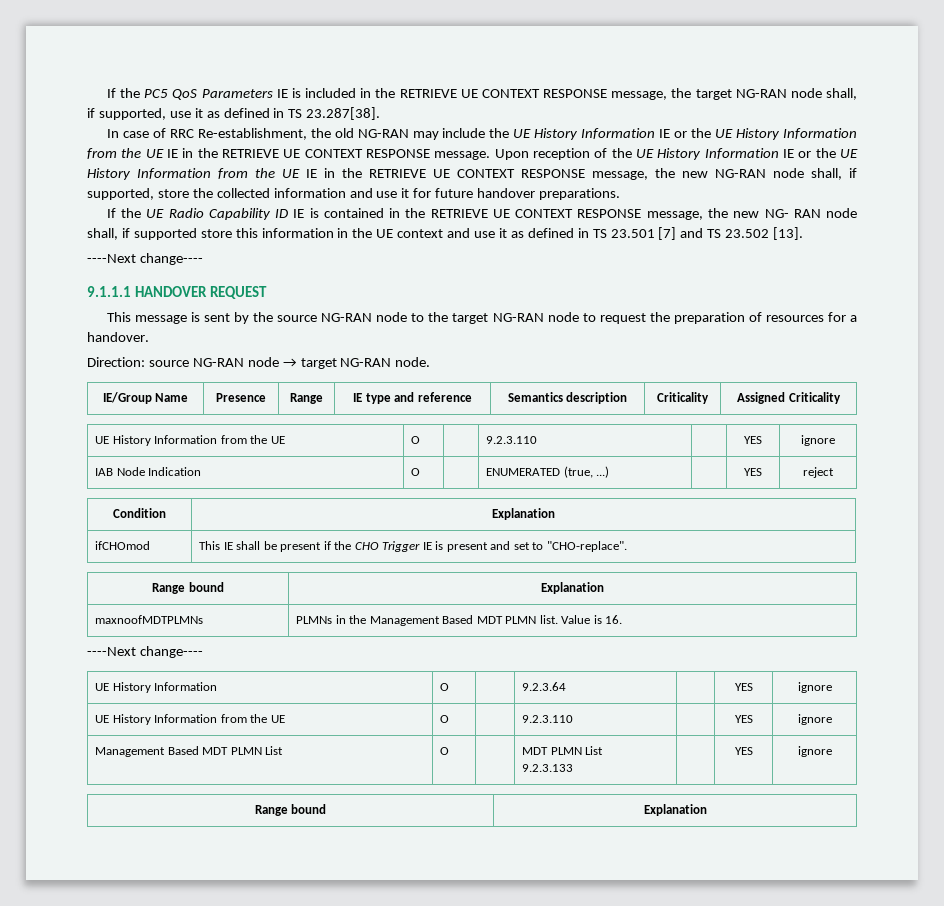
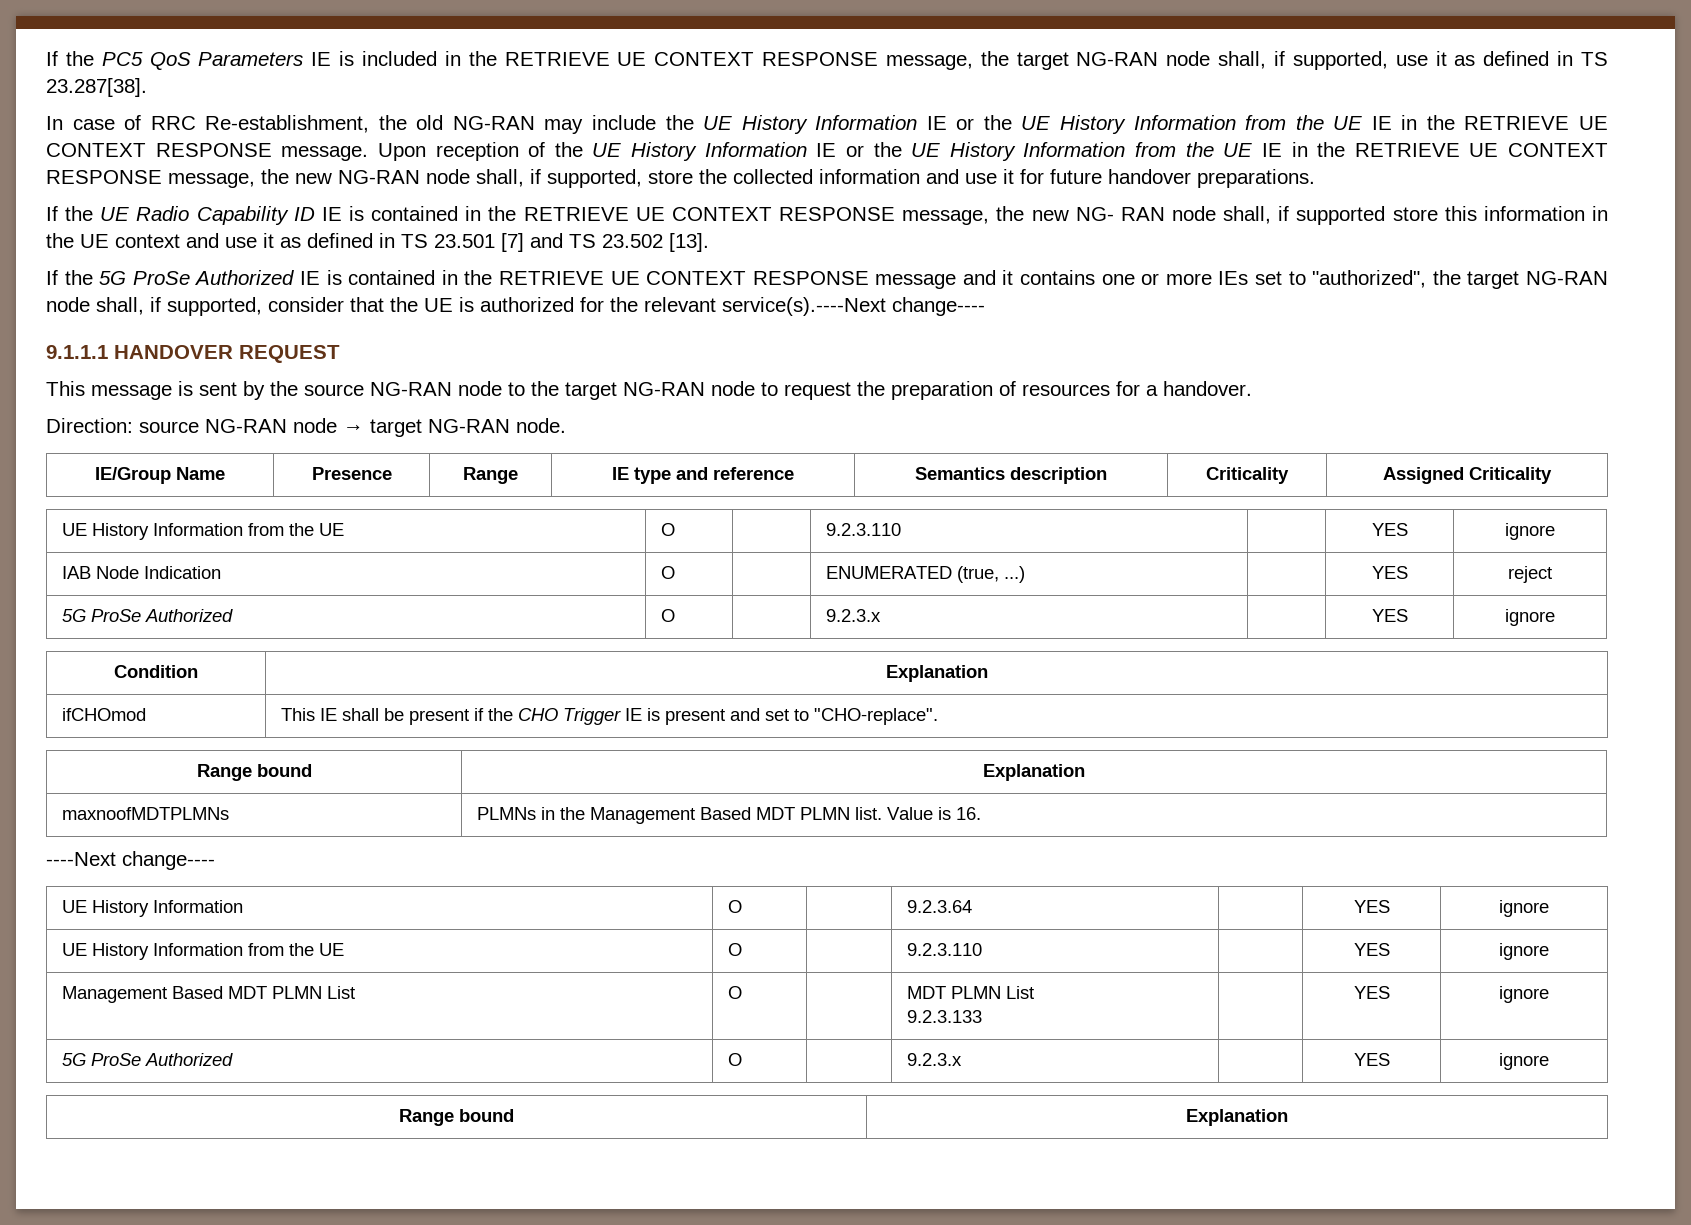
[87,254,136,263] ----Next -> [46,270,1609,289] [46,297,886,316] If the 5G ProSe Authorized IE is contained in the RETRIEVE UE CONTEXT RESPONSE message and it contains one or more IEs set to "authorized", the target NG-RAN node shall, if supported, consider that the UE is authorized for the relevant service(s).----Next
(834, 472) none -> [61,609,233,622] [660,609,675,622] [825,609,881,622] [1371,609,1408,622] [1505,609,1555,626] // 5G ProSe Authorized | O | | 9.2.3.x | | YES | ignore
(832, 751) none -> [61,1053,233,1066] [727,1053,742,1066] [906,1053,962,1066] [1353,1053,1390,1066] [1499,1053,1549,1070] // 5G ProSe Authorized | O | | 9.2.3.x | | YES | ignore

